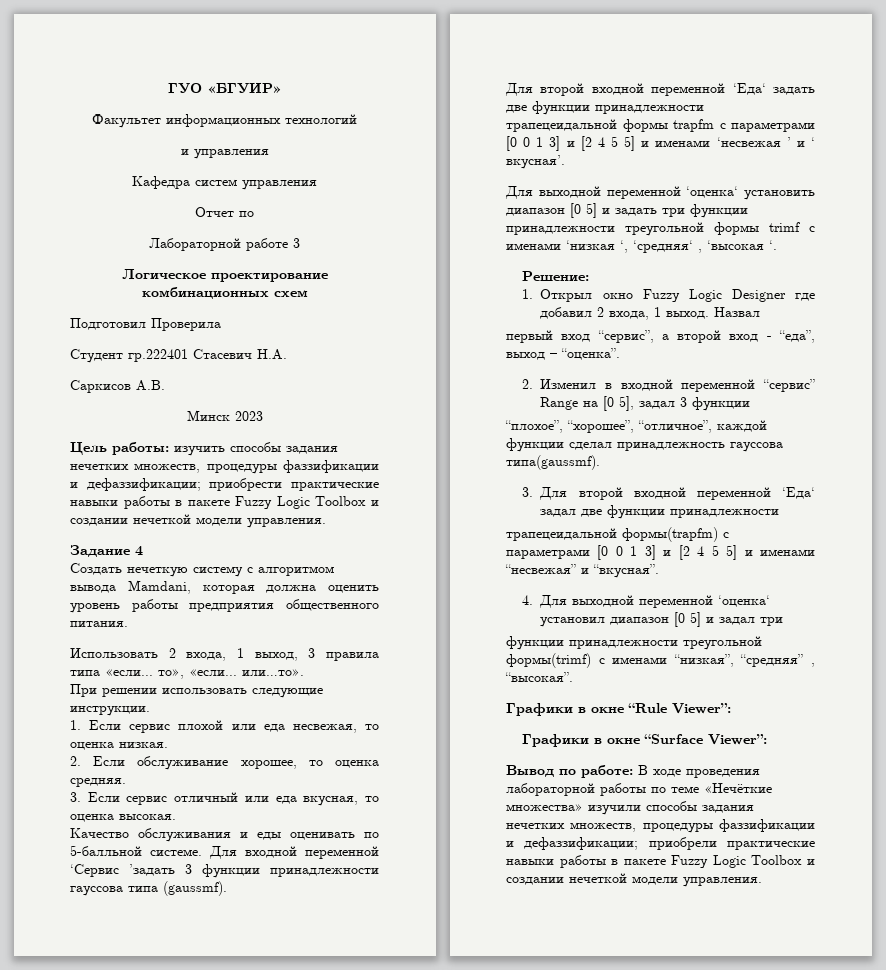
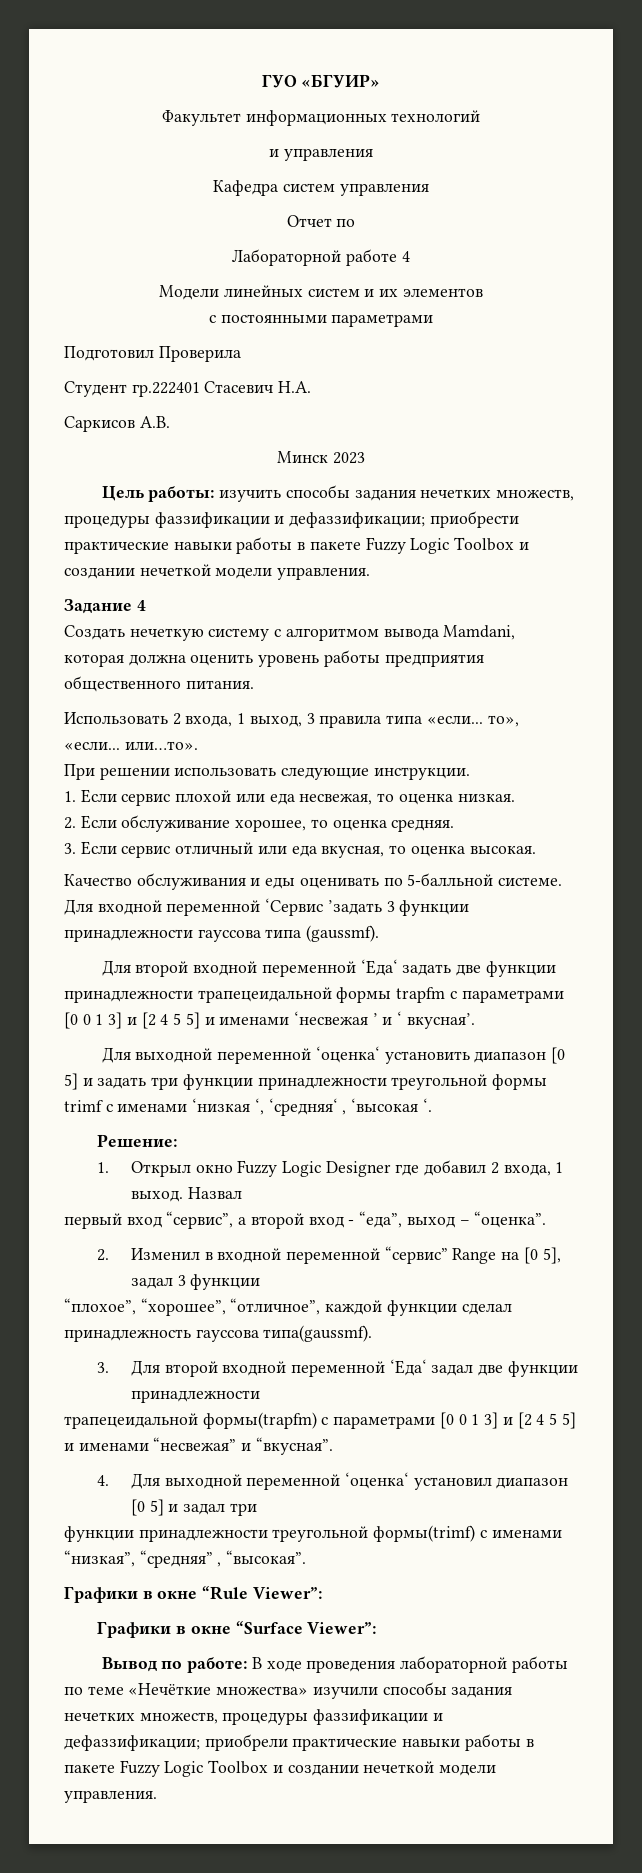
[293,238,300,248] [121,269,328,282] [141,287,308,299] 3 // Логическое проектирование комбинационных схем -> [401,251,410,262] [159,285,483,300] [208,314,434,327] 4 // Модели линейных систем и их элементов // с постоянными параметрами

